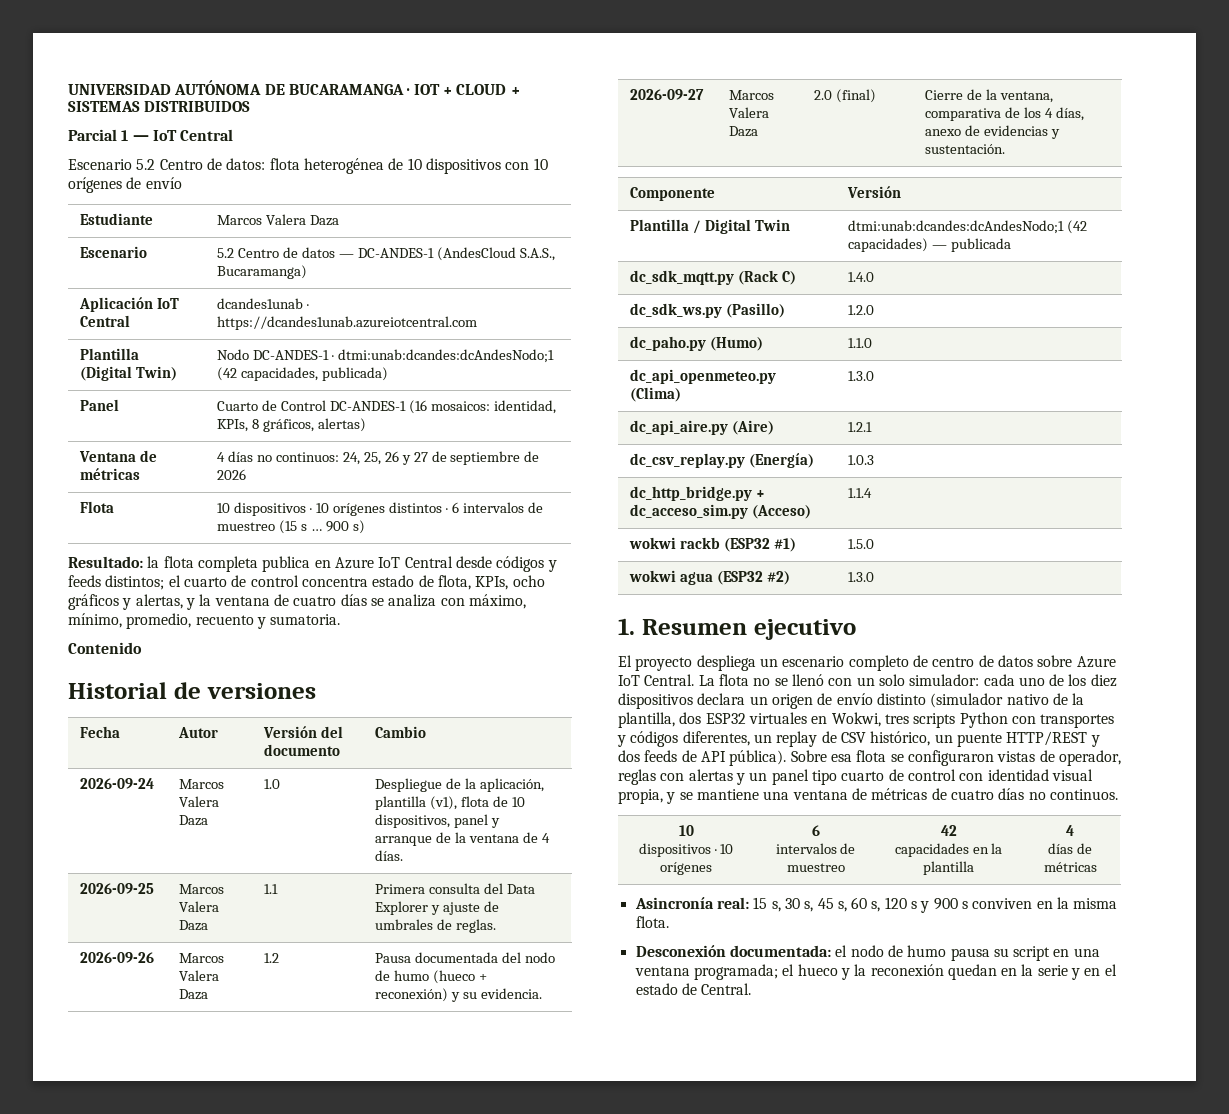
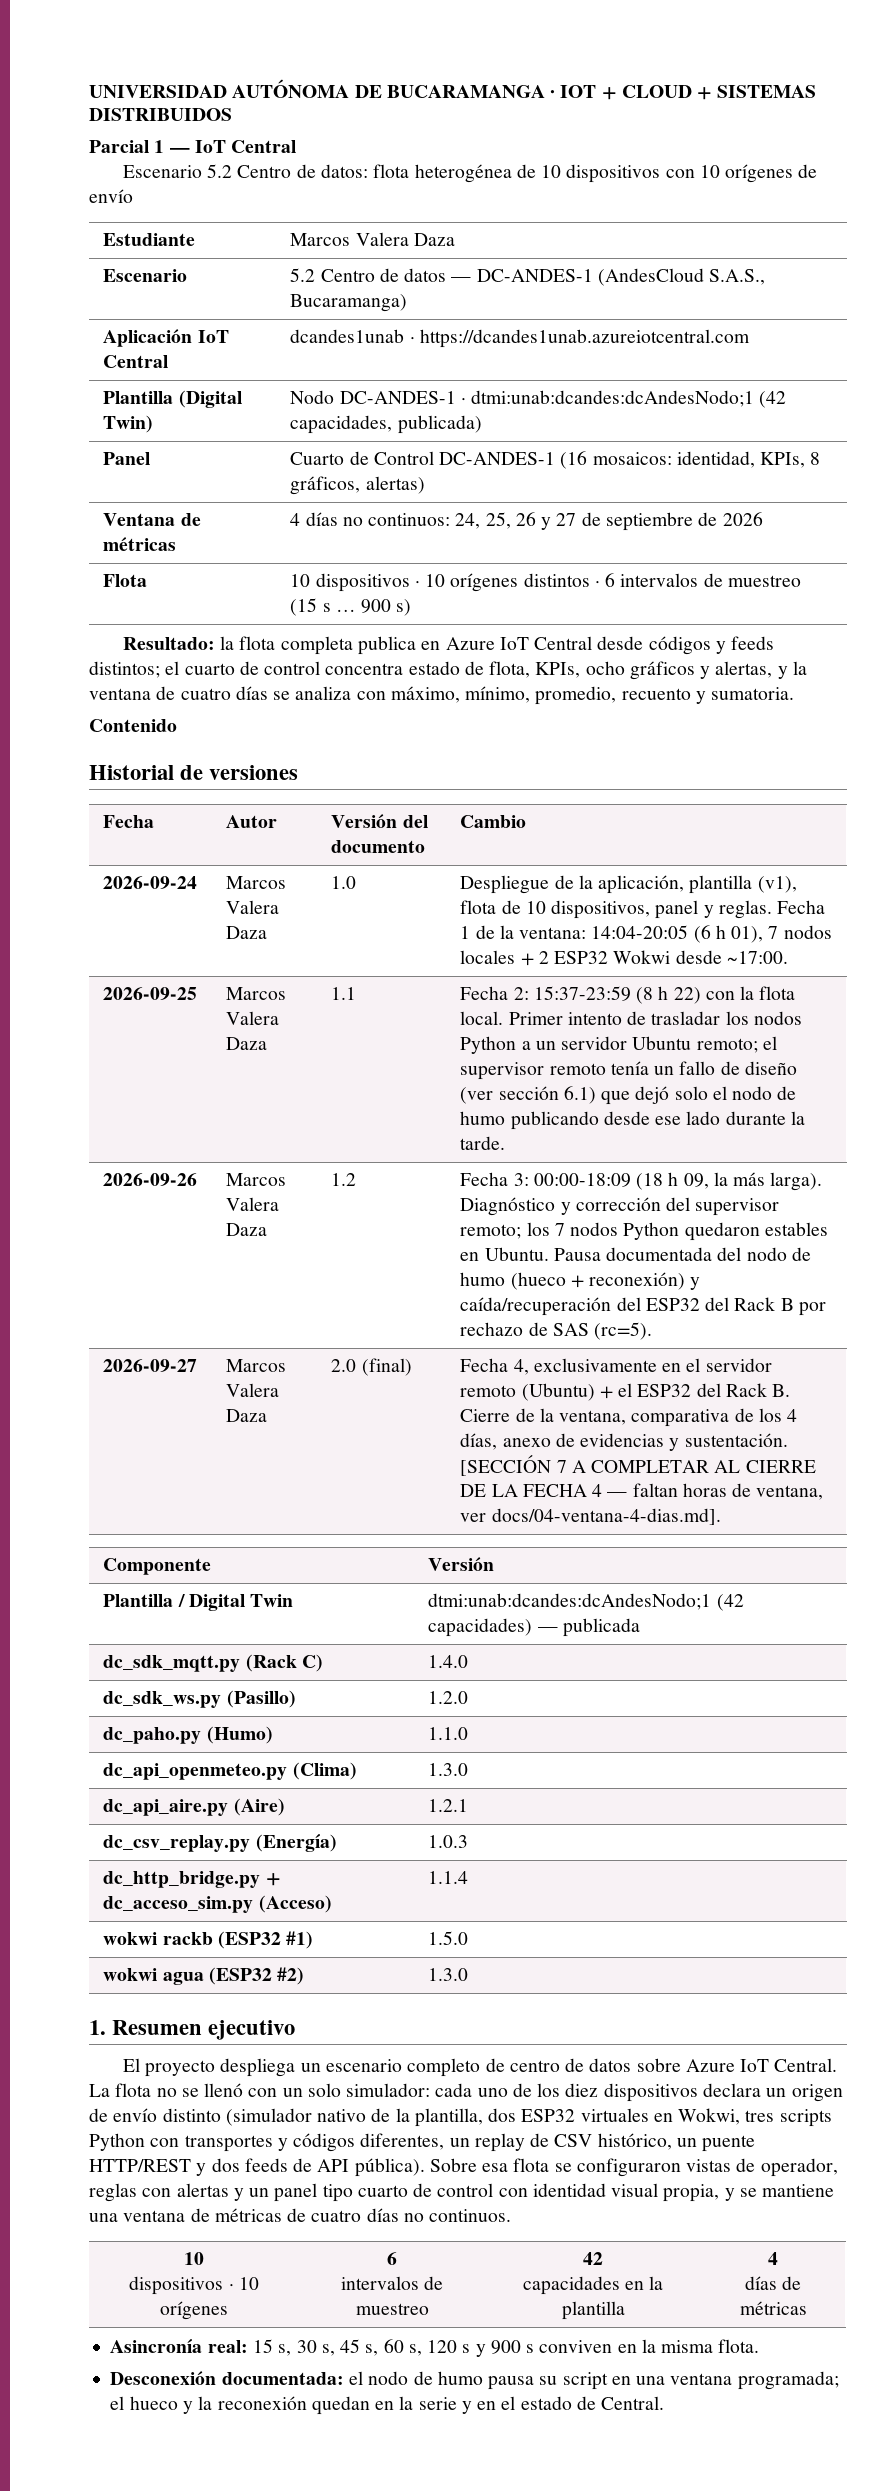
[375,832,550,846] [375,850,404,861] arranque de la ventana de 4 días. -> [718,900,826,919] [460,925,832,943] [460,950,788,966] reglas. Fecha 1 de la ventana: 14:04-20:05 (6 h 01), 7 nodos locales + 2 ESP32 Wokwi desde ~17:00.
[375,883,536,894] [375,901,500,915] [375,919,497,933] Primera consulta del Data Explorer y ajuste de umbrales de reglas. -> [460,986,796,1004] [460,1011,802,1025] [460,1036,777,1054] [460,1061,797,1080] [460,1086,797,1105] [460,1111,805,1130] [460,1136,506,1150] Fecha 2: 15:37-23:59 (8 h 22) con la flota local. Primer intento de trasladar los nodos Python a un servidor Ubuntu remoto; el supervisor remoto tenía un fallo de diseño (ver sección 6.1) que dejó solo el nodo de humo publicando desde ese lado durante la tarde.
(280, 958) none -> [460,1172,823,1191] [460,1197,780,1216] [460,1222,828,1241] [460,1247,549,1261] Fecha 3: 00:00-18:09 (18 h 09, la más larga). Diagnóstico y corrección del supervisor remoto; los 7 nodos Python quedaron estables en Ubuntu.
[463,988,543,999] su evidencia. -> [460,1297,826,1316] [460,1322,653,1340] caída/recuperación del ESP32 del Rack B por rechazo de SAS (rc=5).
(877, 96) none -> [460,1358,772,1375] [460,1383,791,1401] Fecha 4, exclusivamente en el servidor remoto (Ubuntu) + el ESP32 del Rack B.
(1006, 149) none -> [460,1455,816,1476] [460,1483,824,1500] [460,1508,721,1525] [SECCIÓN 7 A COMPLETAR AL CIERRE DE LA FECHA 4 — faltan horas de ventana, ver docs/04-ventana-4-dias.md].

